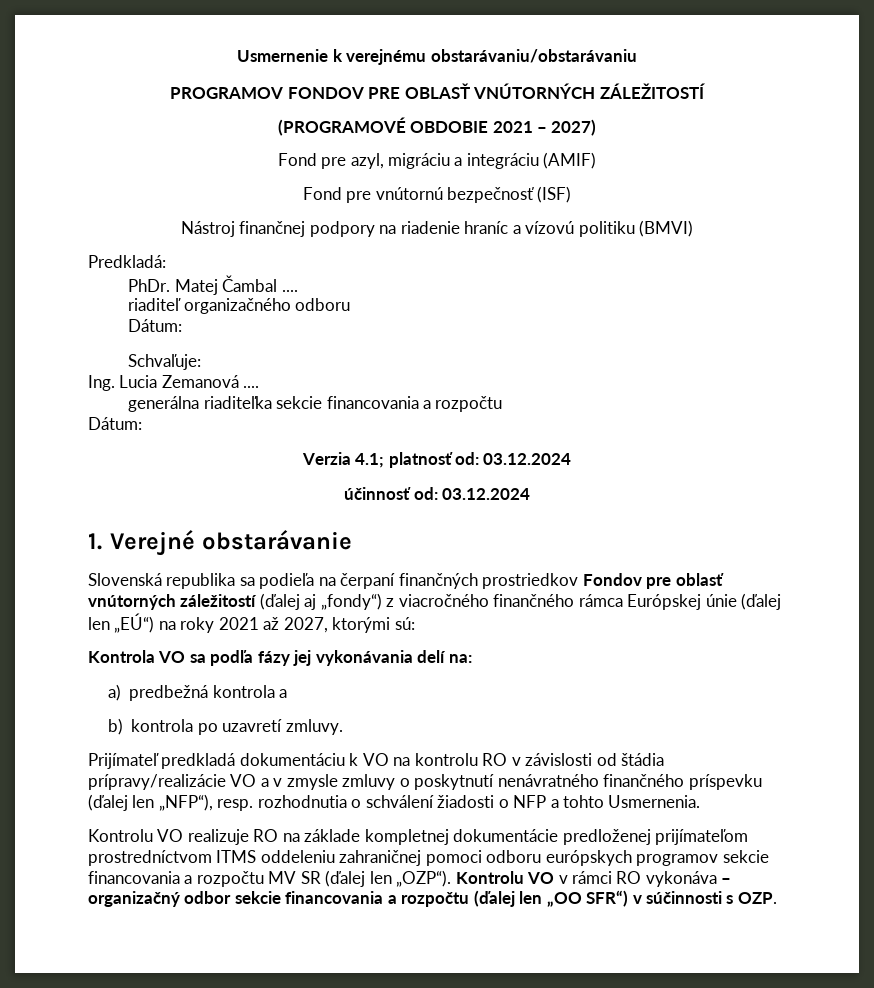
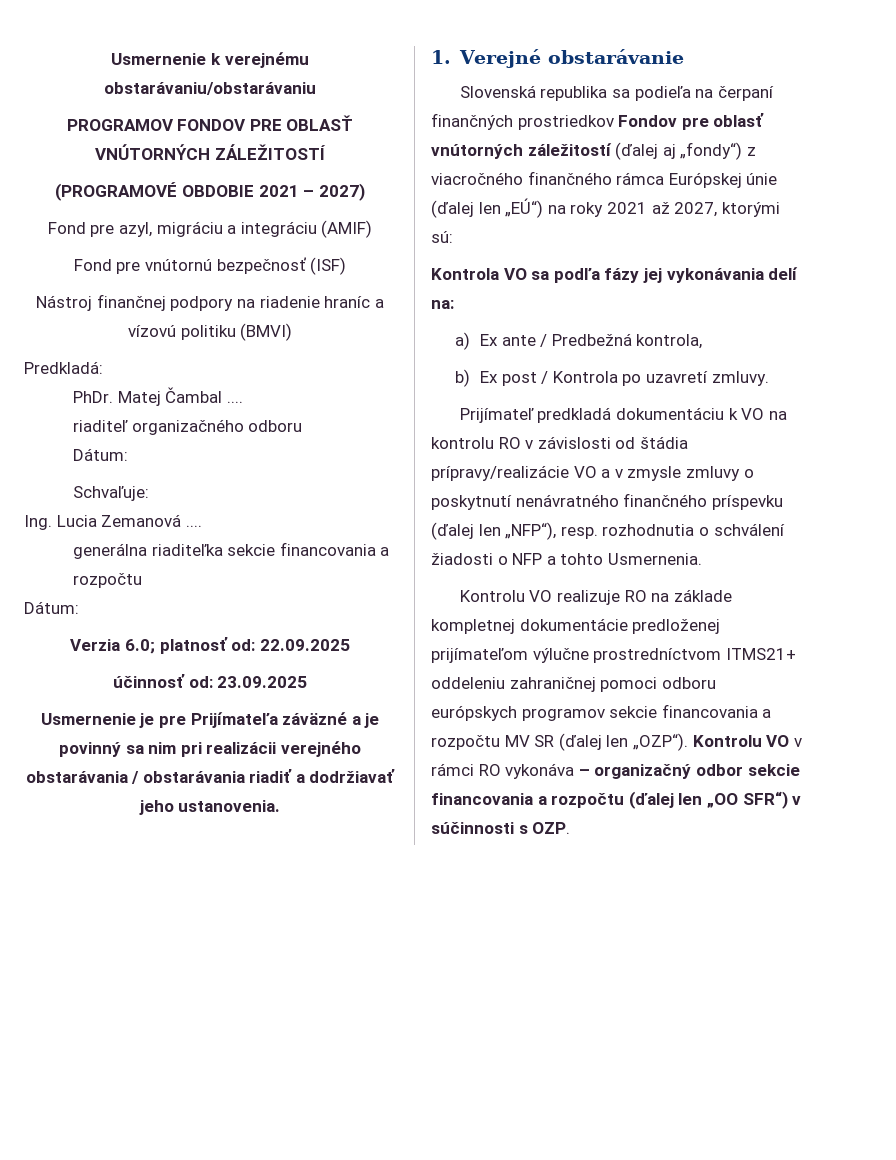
[355,453,385,468] 4.1; -> [124,639,155,654] 6.0;
[483,453,572,465] 03.12.2024 -> [259,639,350,651] 22.09.2025
[441,488,530,500] 03.12.2024 -> [217,676,308,688] [40,712,380,728] [59,741,361,757] [25,769,396,784] [138,800,281,815] 23.09.2025 // Usmernenie je pre Prijímateľa záväzné a je povinný sa nim pri realizácii verejného obstarávania / obstarávania riadiť a dodržiavať jeho ustanovenia.
[129,685,288,701] [108,718,194,735] predbežná kontrola a // b) kontrola -> [479,333,703,349] [455,369,618,387] Ex ante / Predbežná kontrola, // b) Ex post / Kontrola
[88,850,257,866] prostredníctvom ITMS -> [532,648,796,663] výlučne prostredníctvom ITMS21+

